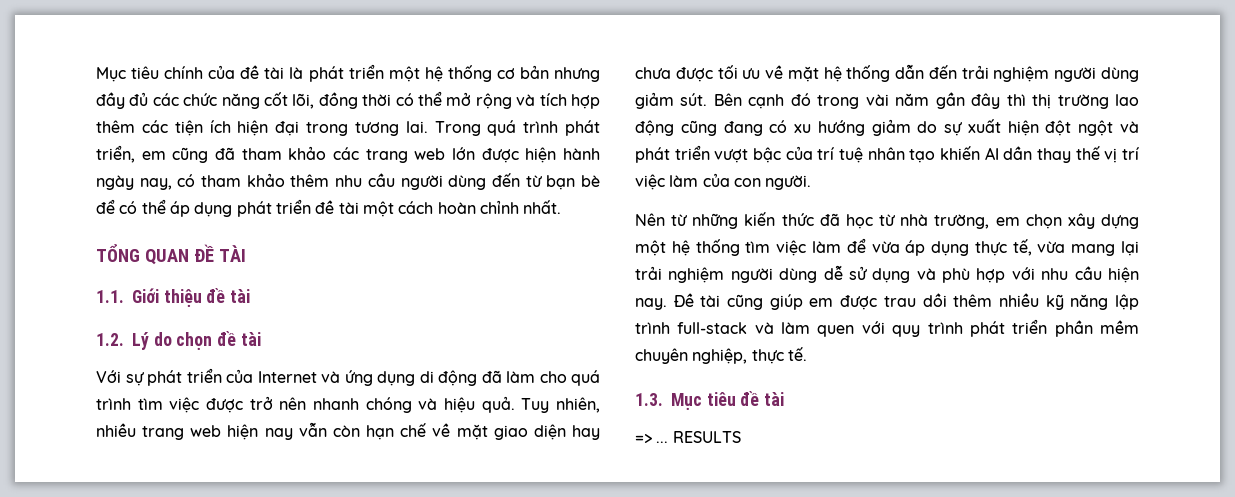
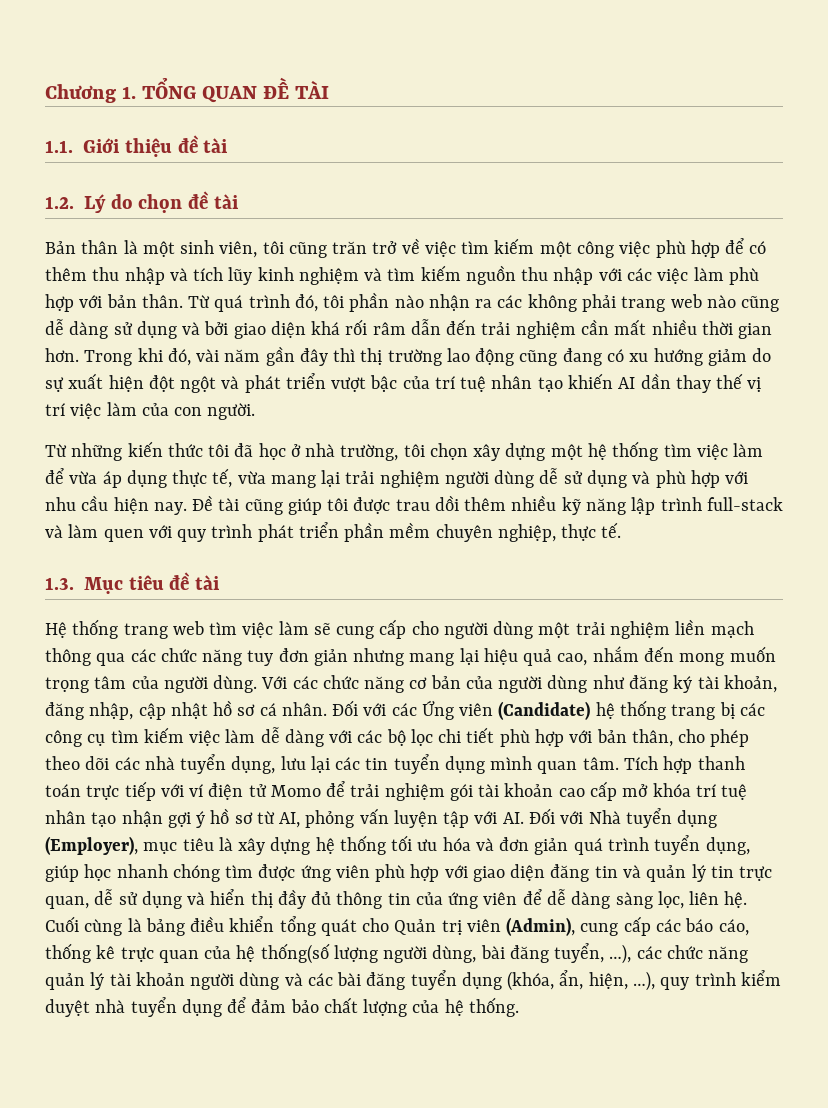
[96,64,600,82] [96,91,600,109] [96,120,600,136] [96,145,600,163] [96,173,600,190] [96,199,562,217] Mục tiêu chính của đề tài là phát triển một hệ thống cơ bản nhưng đầy đủ các chức năng cốt lõi, đồng thời có thể mở rộng và tích hợp thêm các tiện ích hiện đại trong tương lai. Trong quá trình phát triển, em cũng đã tham khảo các trang web lớn được hiện hành ngày nay, có tham khảo thêm nhu cầu người dùng đến từ bạn bè để có thể áp dụng phát triển đề tài một cách hoàn chỉnh nhất. // -> [45,84,137,103] Chương 1.
[96,368,600,386] [96,396,600,413] [96,422,600,440] [635,64,1139,82] [635,92,860,109] Với sự phát triển của Internet và ứng dụng di động đã làm cho quá trình tìm việc được trở nên nhanh chóng và hiệu quả. Tuy nhiên, nhiều trang web hiện nay vẫn còn hạn chế về mặt giao diện hay chưa được tối ưu về mặt hệ thống dẫn đến trải nghiệm người dùng giảm sút. Bên cạnh đó trong -> [45,238,767,258] [45,265,759,285] [45,292,780,312] [45,319,773,339] [45,348,191,366] Bản thân là một sinh viên, tôi cũng trăn trở về việc tìm kiếm một công việc phù hợp để có thêm thu nhập và tích lũy kinh nghiệm và tìm kiếm nguồn thu nhập với các việc làm phù hợp với bản thân. Từ quá trình đó, tôi phần nào nhận ra các không phải trang web nào cũng dễ dàng sử dụng và bởi giao diện khá rối râm dẫn đến trải nghiệm cần mất nhiều thời gian hơn. Trong khi đó,
[635,213,688,226] Nên từ -> [45,444,67,457] Từ
(814, 219) none -> [208,444,230,457] tôi
[879,214,896,226] từ -> [290,444,301,457] ở
[995,217,1020,226] em -> [403,444,425,457] tôi
[809,298,834,307] em -> [327,498,349,511] tôi
[635,431,741,443] => ... RESULTS -> [45,619,754,639] [45,646,776,666] [45,675,777,693] [45,700,765,720] [45,727,750,747] [45,754,745,774] [45,781,748,801] [45,808,718,828] [45,835,750,855] [45,864,773,882] [45,889,748,909] [45,916,749,936] [45,943,749,964] [45,970,781,991] [45,997,519,1017] Hệ thống trang web tìm việc làm sẽ cung cấp cho người dùng một trải nghiệm liền mạch thông qua các chức năng tuy đơn giản nhưng mang lại hiệu quả cao, nhắm đến mong muốn trọng tâm của người dùng. Với các chức năng cơ bản của người dùng như đăng ký tài khoản, đăng nhập, cập nhật hồ sơ cá nhân. Đối với các Ứng viên (Candidate) hệ thống trang bị các công cụ tìm kiếm việc làm dễ dàng với các bộ lọc chi tiết phù hợp với bản thân, cho phép theo dõi các nhà tuyển dụng, lưu lại các tin tuyển dụng mình quan tâm. Tích hợp thanh toán trực tiếp với ví điện tử Momo để trải nghiệm gói tài khoản cao cấp mở khóa trí tuệ nhân tạo nhận gợi ý hồ sơ từ AI, phỏng vấn luyện tập với AI. Đối với Nhà tuyển dụng (Employer), mục tiêu là xây dựng hệ thống tối ưu hóa và đơn giản quá trình tuyển dụng, giúp học nhanh chóng tìm được ứng viên phù hợp với giao diện đăng tin và quản lý tin trực quan, dễ sử dụng và hiển thị đầy đủ thông tin của ứng viên để dễ dàng sàng lọc, liên hệ. Cuối cùng là bảng điều khiển tổng quát cho Quản trị viên (Admin), cung cấp các báo cáo, thống kê trực quan của hệ thống(số lượng người dùng, bài đăng tuyển, …), các chức năng quản lý tài khoản người dùng và các bài đăng tuyển dụng (khóa, ẩn, hiện, …), quy trình kiểm duyệt nhà tuyển dụng để đảm bảo chất lượng của hệ thống.

